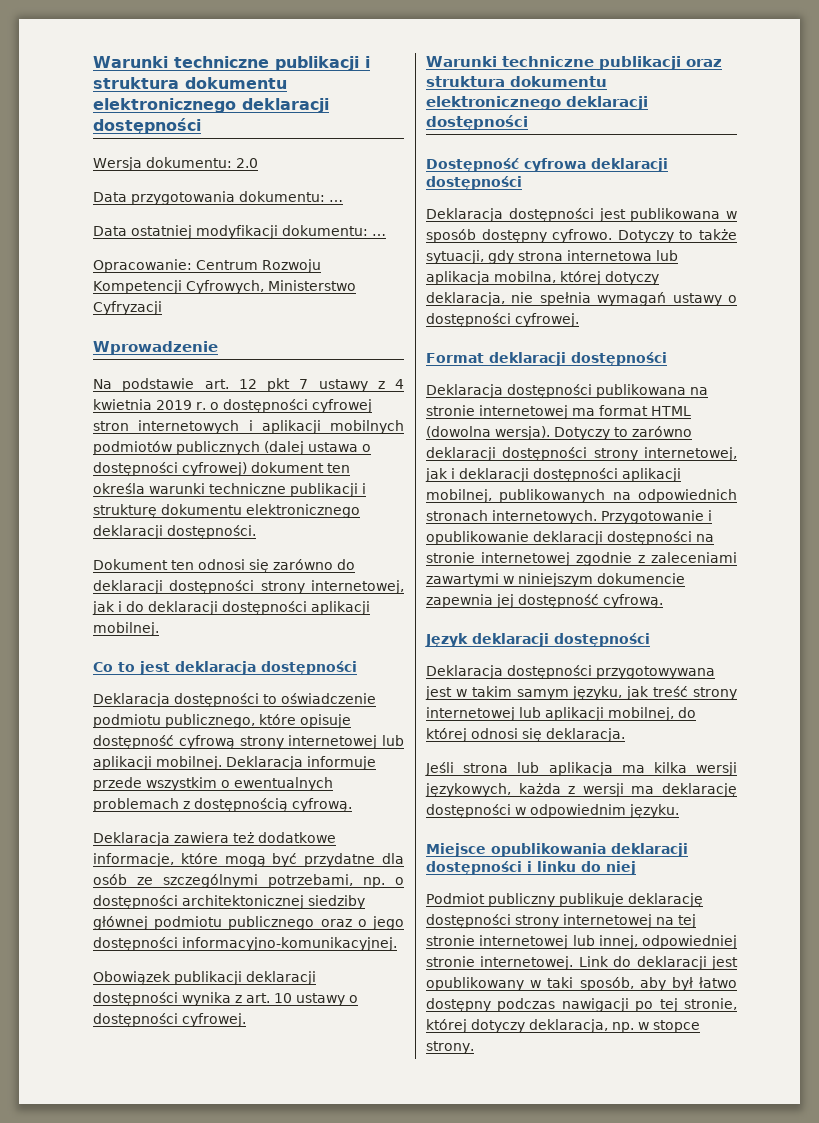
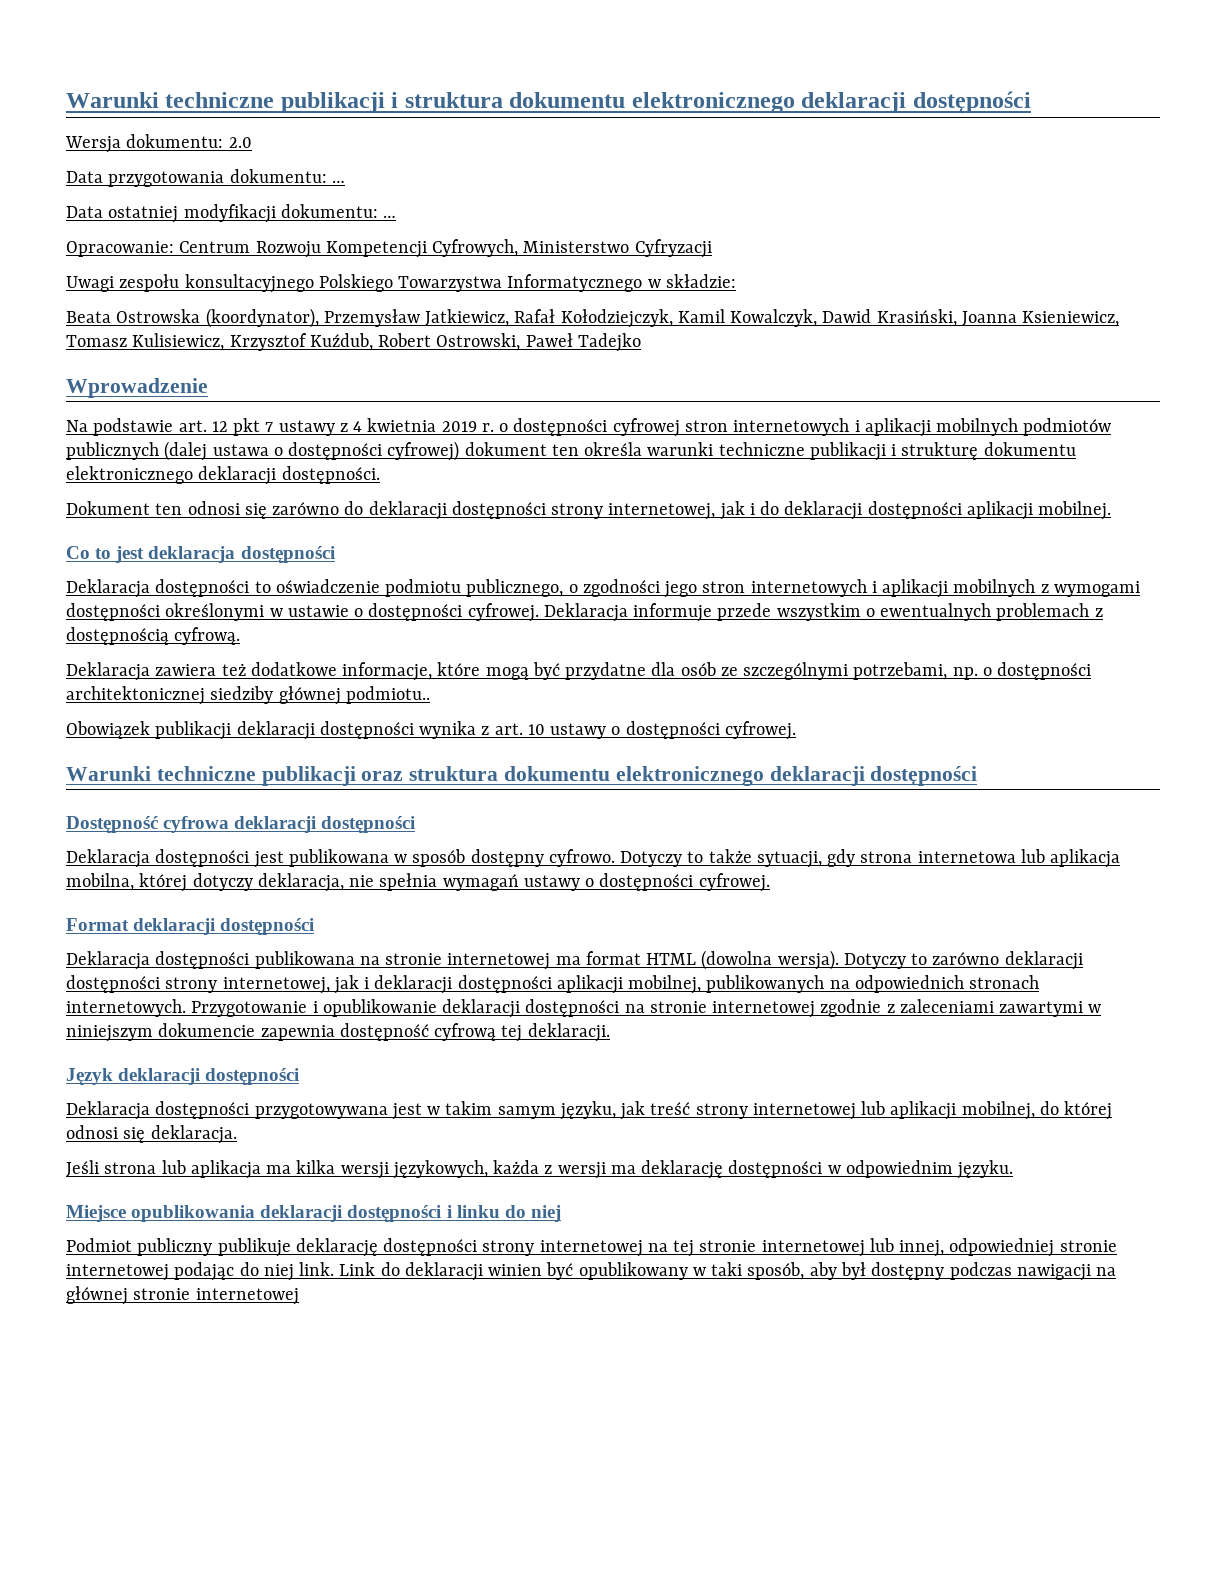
(162, 308) none -> [66,274,736,293] [66,308,1120,328] [66,333,641,352] // Uwagi zespołu konsultacyjnego Polskiego Towarzystwa Informatycznego w składzie: // Beata Ostrowska (koordynator), Przemysław Jatkiewicz, Rafał Kołodziejczyk, Kamil Kowalczyk, Dawid Krasiński, Joanna Ksieniewicz, Tomasz Kulisiewicz, Krzysztof Kuźdub, Robert Ostrowski, Paweł Tadejko
[259,714,351,728] [93,735,404,749] [93,756,222,770] które opisuje dostępność cyfrową strony internetowej lub aplikacji mobilnej. -> [568,579,1140,598] [66,603,539,622] o zgodności jego stron internetowych i aplikacji mobilnych z wymogami dostępności określonymi w ustawie o dostępności cyfrowej.
[154,916,404,930] [93,937,397,951] podmiotu publicznego oraz o jego dostępności informacyjno-komunikacyjnej. -> [345,686,430,704] podmiotu..
[496,594,663,608] jej dostępność cyfrową. -> [339,1023,610,1042] dostępność cyfrową tej deklaracji.
[480,956,574,970] internetowej. -> [66,1262,335,1281] internetowej podając do niej link.
[711,956,738,970] jest -> [488,1262,574,1280] winien być
[699,977,737,988] łatwo -> (866, 1271) none
[635,998,737,1012] [426,1019,700,1033] [426,1041,474,1054] po tej stronie, której dotyczy deklaracja, np. w stopce strony. -> [1096,1267,1117,1276] [66,1286,299,1305] na głównej stronie internetowej

